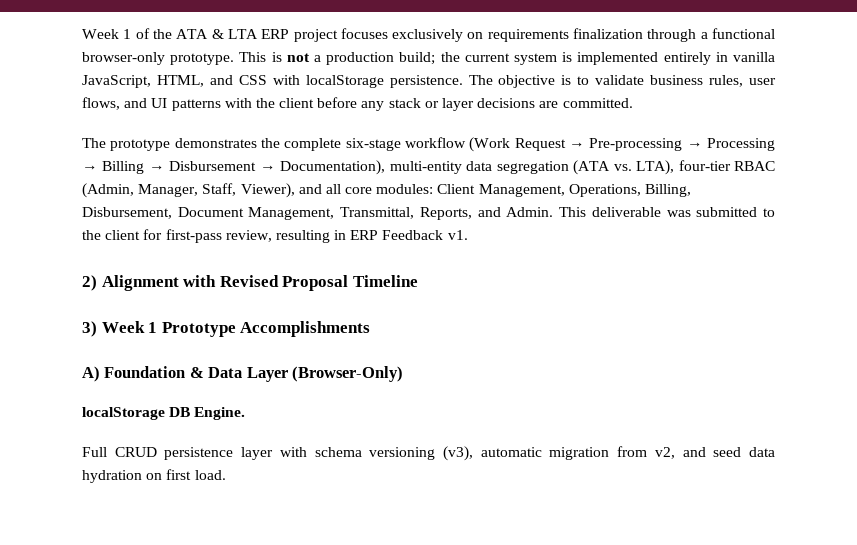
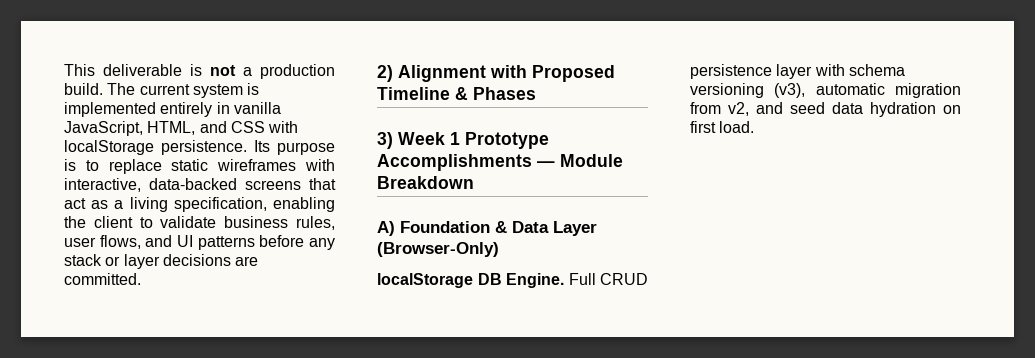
[82,28,775,42] [82,52,267,65] Week 1 of the ATA & LTA ERP project focuses exclusively on requirements finalization through a functional browser-only prototype. This -> [64,64,182,76] This deliverable
[399,52,460,65] build; the -> [64,83,136,95] build. The
[468,75,572,88] The objective is -> [254,140,335,155] [64,159,335,174] [64,178,336,192] [64,197,335,212] [64,216,133,228] Its purpose is to replace static wireframes with interactive, data-backed screens that act as a living specification, enabling the client
[224,98,315,108] with the client -> (255, 243) none
[82,137,775,152] [82,160,775,175] [82,183,692,198] [82,207,776,220] [82,229,468,243] // The prototype demonstrates the complete six-stage workflow (Work Request → Pre-processing → Processing → Billing → Disbursement → Documentation), multi-entity data segregation (ATA vs. LTA), four-tier RBAC (Admin, Manager, Staff, Viewer), and all core modules: Client Management, Operations, Billing, Disbursement, Document Management, Transmittal, Reports, and Admin. This deliverable was submitted to the client for first-pass review, resulting in ERP Feedback v1. -> (141, 279) none
[219,275,349,291] Revised Proposal -> [532,65,615,82] Proposed
(418, 281) none -> [455,87,536,100] & Phases
(371, 329) none -> [537,154,623,167] [377,176,474,189] — Module Breakdown
(246, 413) // -> (564, 280) none

